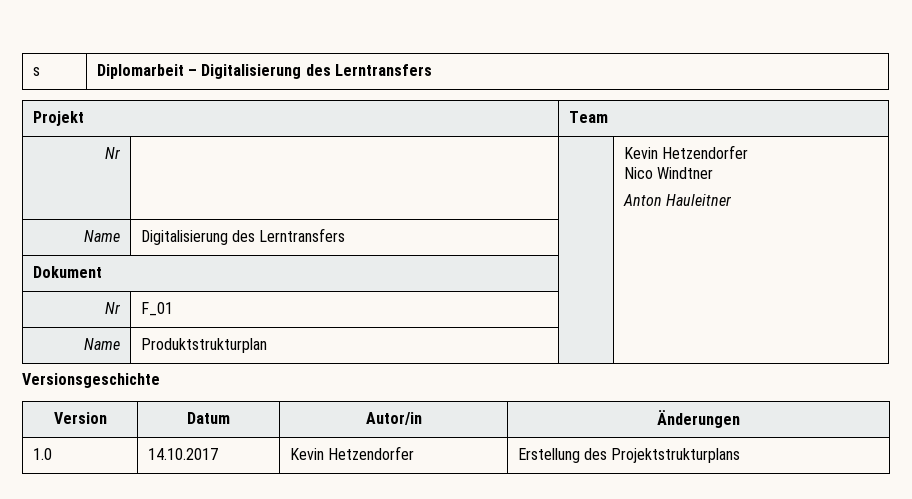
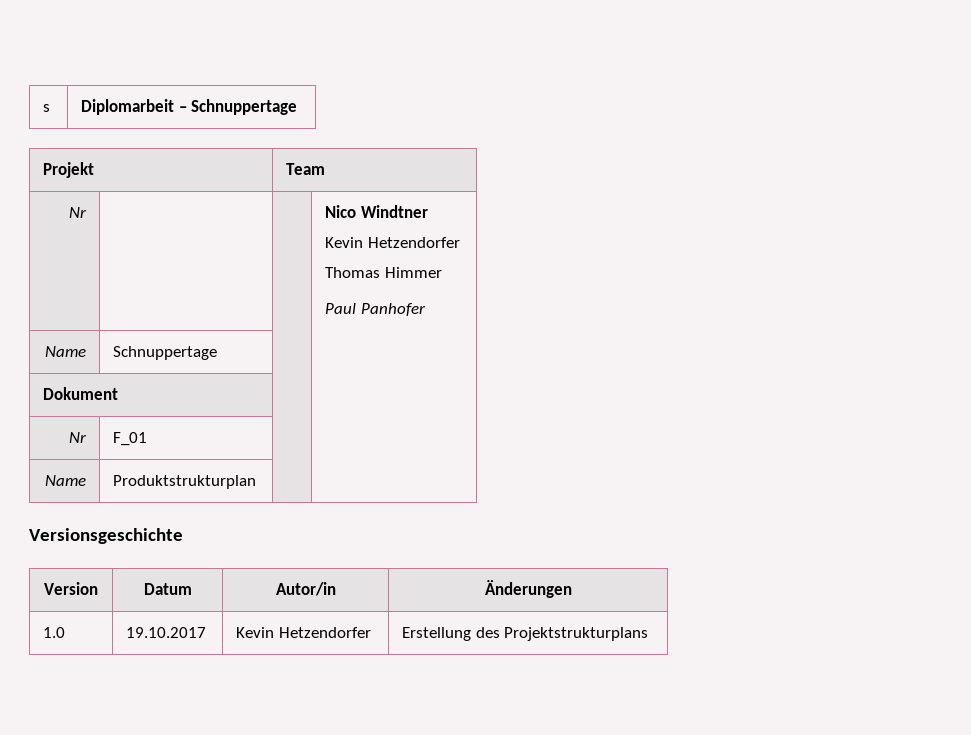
[201,64,432,79] Digitalisierung des Lerntransfers -> [191,99,298,115] Schnuppertage
(122, 153) none -> [325,205,428,218] Nico Windtner //
[623,167,713,179] [622,194,732,206] [84,230,121,242] [140,228,346,245] Nico Windtner // Anton Hauleitner // Name | Digitalisierung des Lerntransfers -> [325,267,442,278] [325,303,425,316] [44,346,86,357] [113,346,218,360] Thomas Himmer // Paul Panhofer // Name | Schnuppertage
[147,448,218,460] 14.10.2017 -> [126,627,207,638] 19.10.2017

